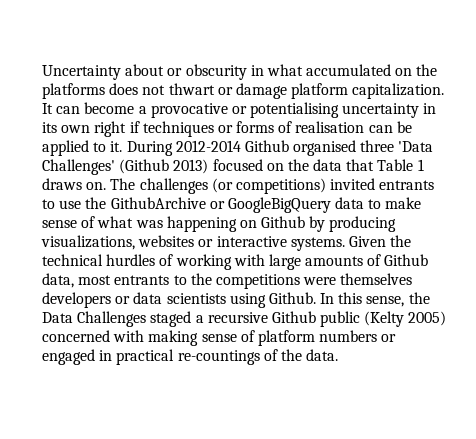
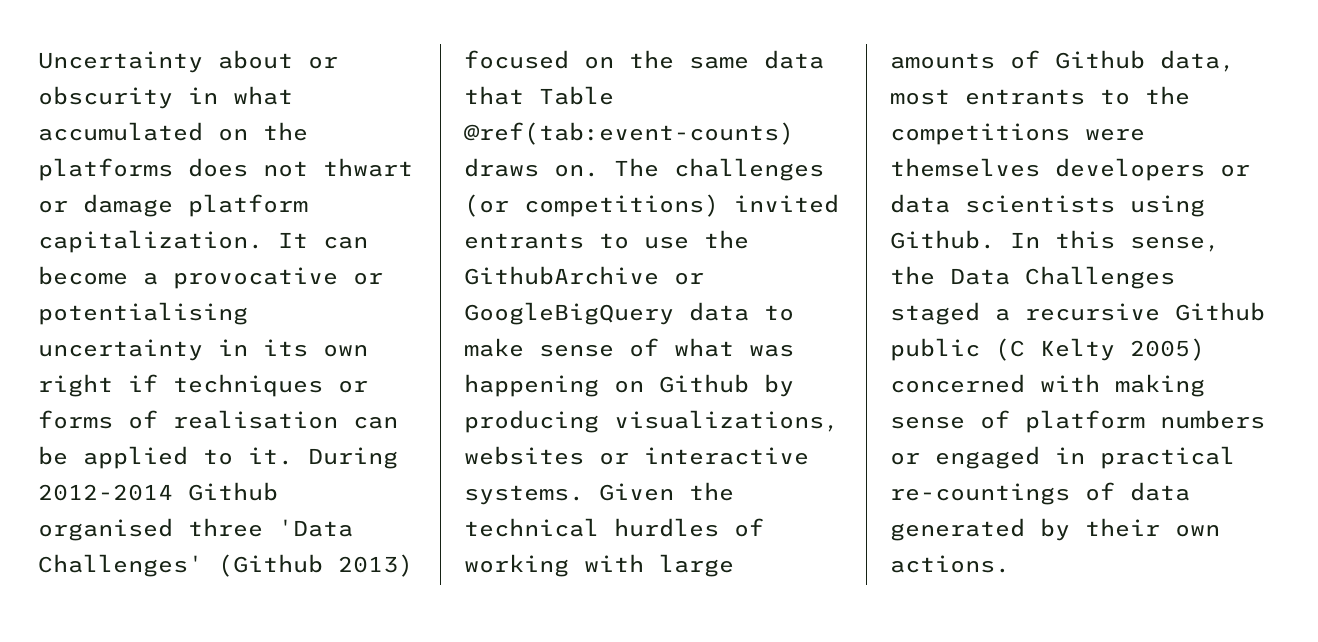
(309, 165) none -> [689,56,749,69] same
[417,159,424,171] 1 -> [464,122,794,145] @ref(tab:event-counts)
[364,311,405,327] (Kelty -> [995,338,1115,361] (C Kelty
[280,349,339,361] the data. -> [1130,482,1190,501] [890,518,1220,541] [890,555,1010,573] data generated by their own actions.

